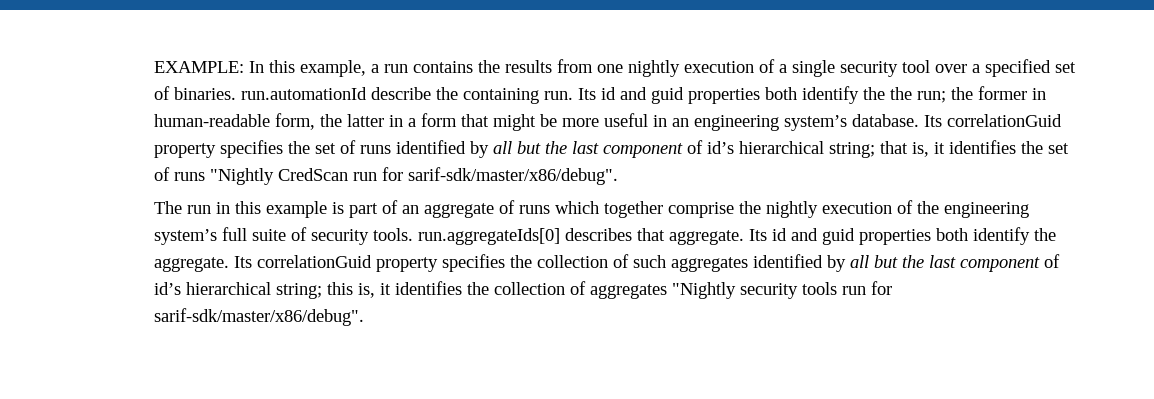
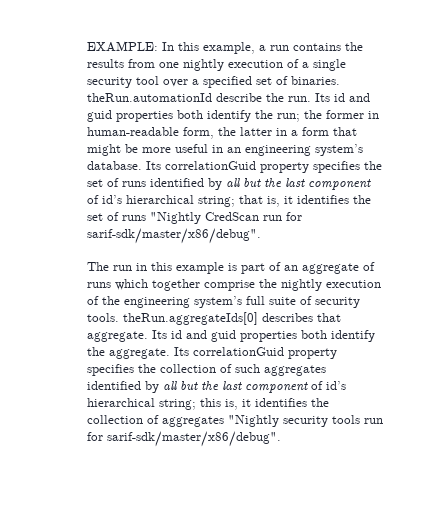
[240,87,367,100] run.automationId -> [87,93,213,102] theRun.automationId
[462,88,539,104] containing -> (285, 97) none
[889,87,912,100] the -> (274, 114) none
[417,228,560,245] run.aggregateIds[0] -> [123,312,259,325] theRun.aggregateIds[0]

